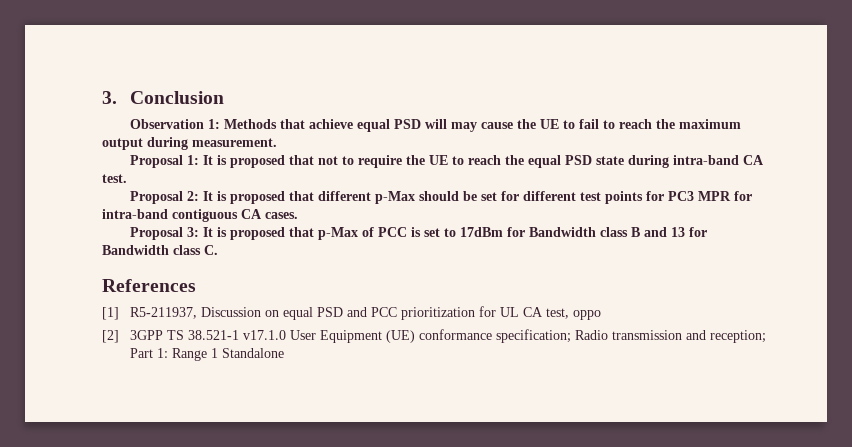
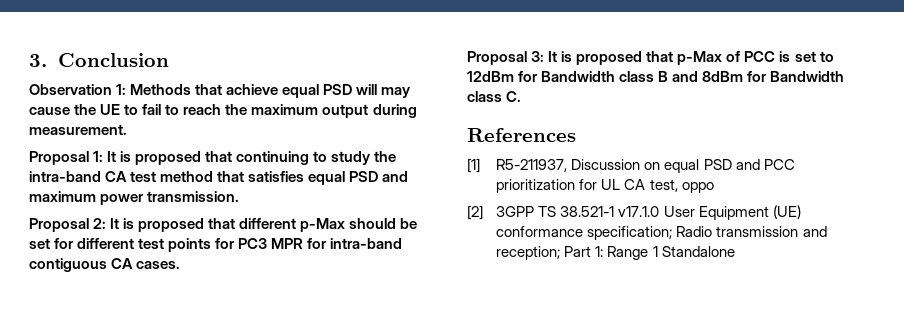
[317,155,764,168] [102,174,127,183] not to require the UE to reach the equal PSD state during intra-band CA test. -> [236,151,397,165] [29,171,409,185] [29,191,240,205] continuing to study the intra-band CA test method that satisfies equal PSD and maximum power transmission.
[459,227,503,237] 17dBm -> [467,71,514,82] 12dBm
[670,227,685,237] 13 -> [702,71,744,82] 8dBm

